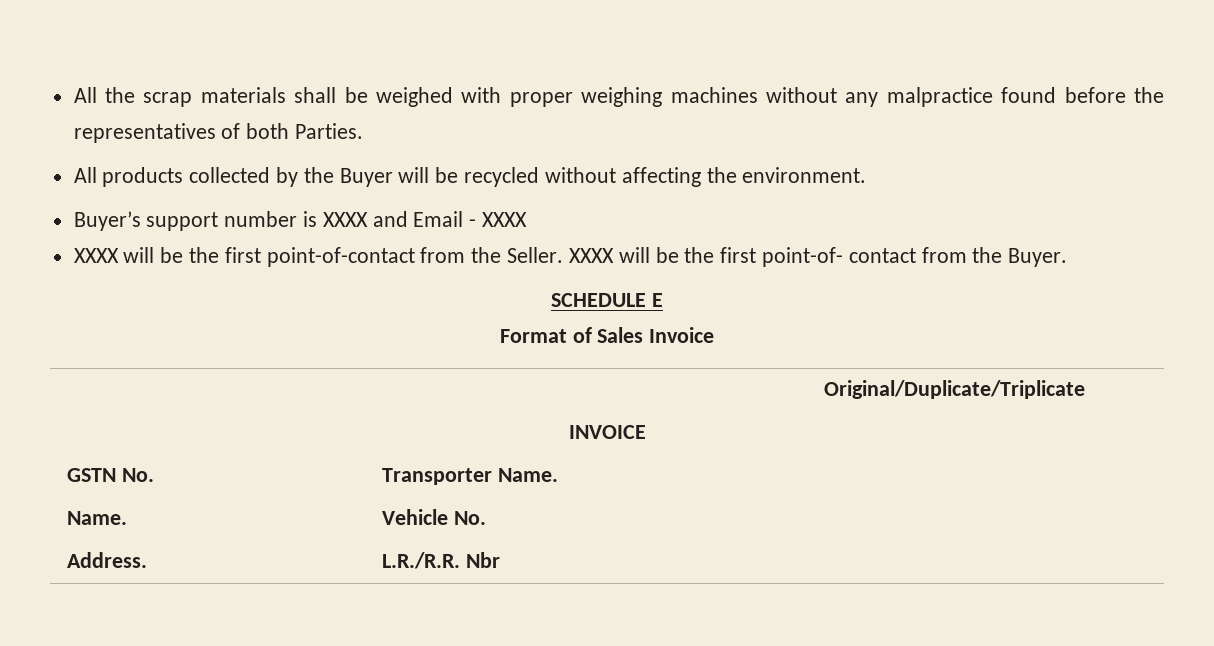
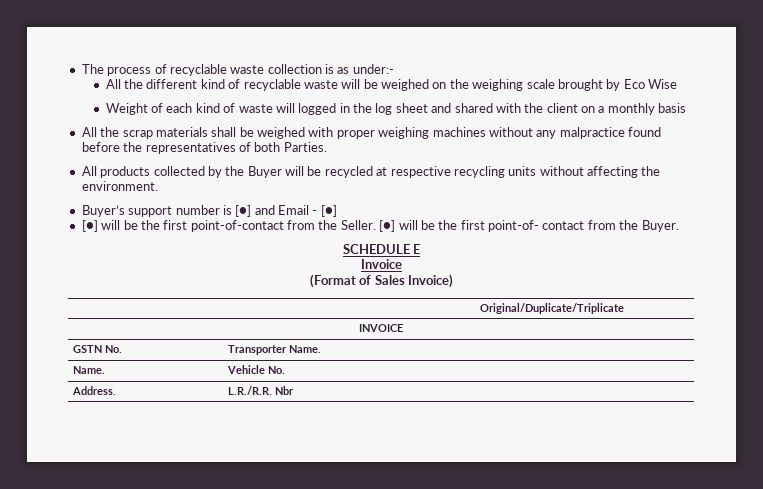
(73, 95) none -> [81,64,394,76] [105,79,678,91] [105,103,687,115] The process of recyclable waste collection is as under:- // All the different kind of recyclable waste will be weighed on the weighing scale brought by Eco Wise // Weight of each kind of waste will logged in the log sheet and shared with the client on a monthly basis //
(540, 177) none -> [376,166,537,178] at respective recycling units
[322,212,368,227] XXXX -> [235,205,252,217] [●]
[482,212,528,227] [73,248,119,263] XXXX // XXXX -> [320,205,337,217] [81,220,98,232] [●] // [●]
[568,248,614,263] XXXX -> [379,220,396,232] [●]
[499,329,567,343] Format -> [361,259,402,269] [309,274,356,288] Invoice // (Format
[649,327,715,343] Invoice -> [408,274,454,288] Invoice)

